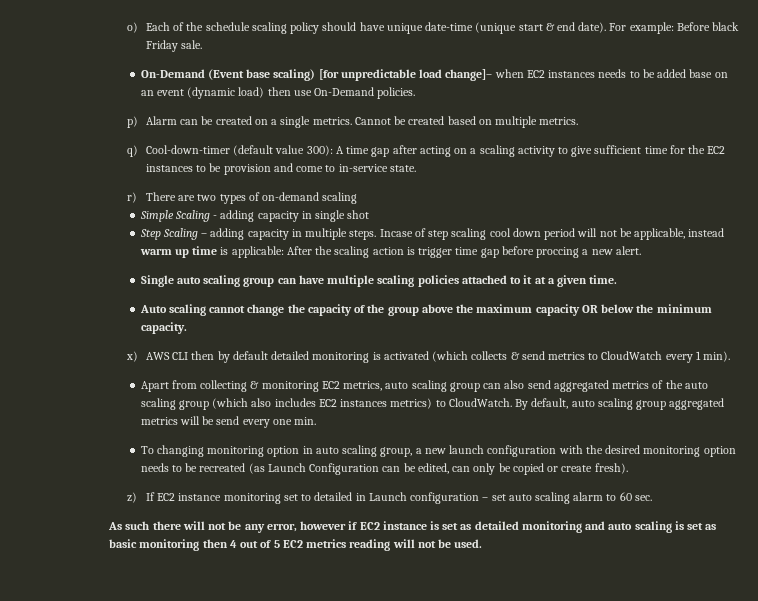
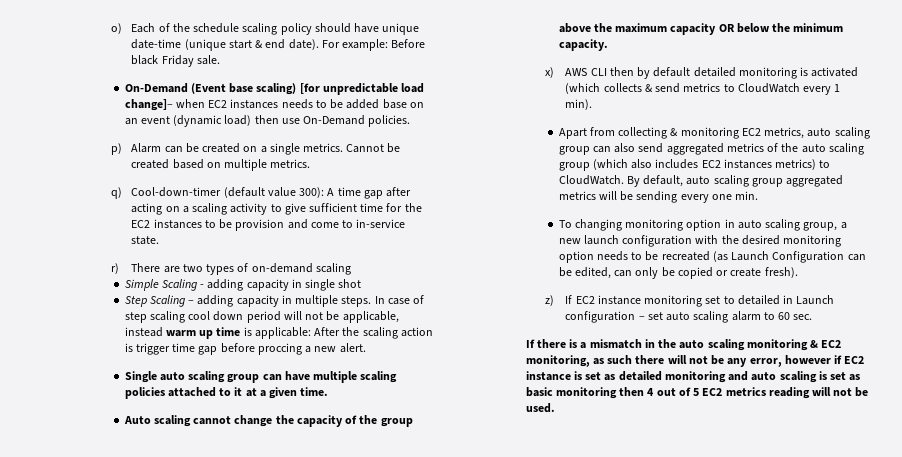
[379,229,413,237] Incase -> [374,296,410,305] In case
[216,416,240,425] send -> [636,191,678,203] sending
[108,522,123,530] As -> [525,339,842,351] [525,355,604,367] If there is a mismatch in the auto scaling monitoring & EC2 monitoring, as

